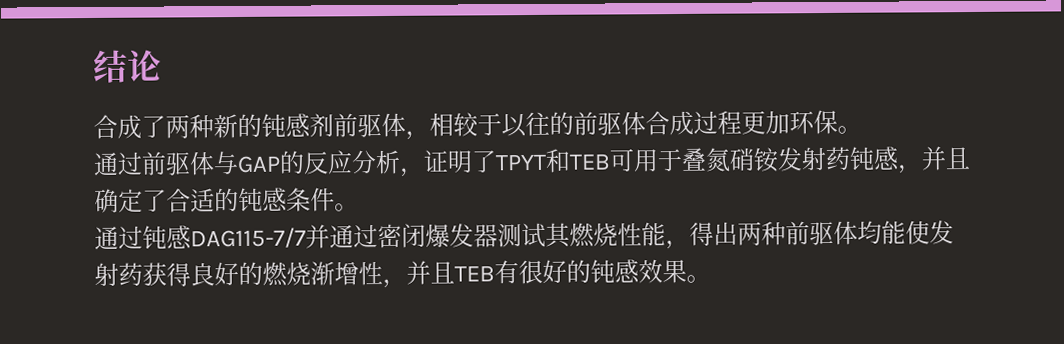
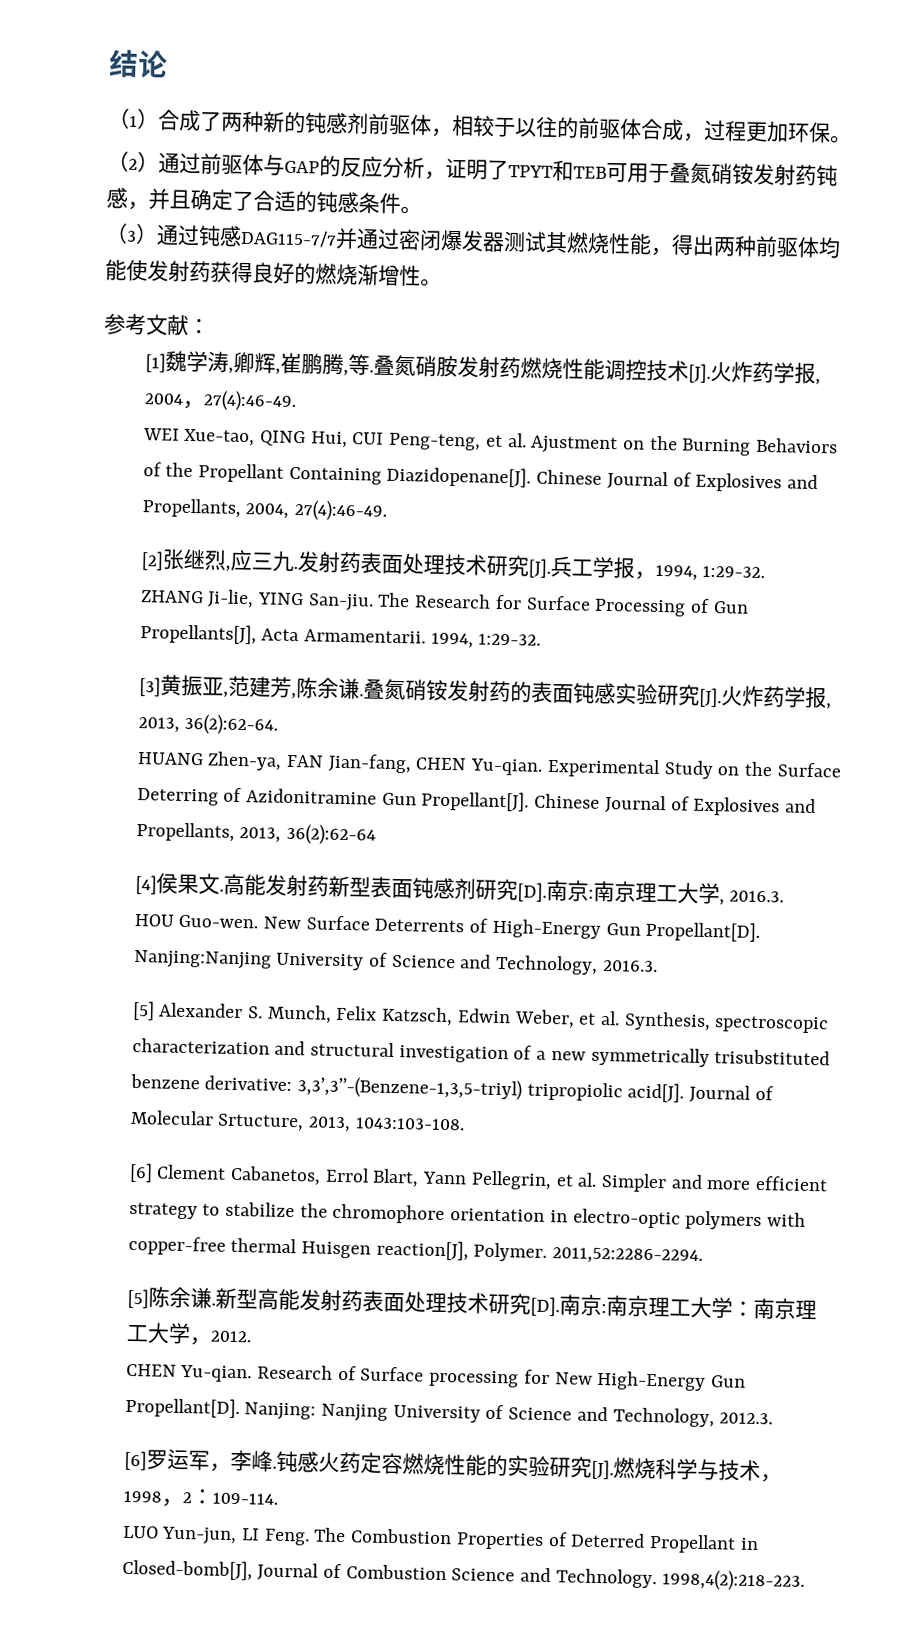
(162, 65) none -> [108,108,159,130] （1）
(694, 123) none -> [682,133,705,142] ，
(862, 129) none -> [107,151,159,173] （2）
(359, 207) none -> [105,223,158,245] （3）
[382,259,711,289] ，并且TEB有很好的钝感效果。 -> [420,278,442,287] [104,313,210,336] [144,350,821,386] [143,390,297,412] [142,428,838,456] [142,462,818,493] [141,498,388,522] [140,548,766,581] [140,589,749,617] [139,623,542,649] [138,674,832,710] [137,713,279,736] [136,751,842,780] [136,787,816,817] [135,821,377,846] [134,872,785,906] [133,913,761,943] [132,949,658,975] [131,1000,830,1034] [131,1037,831,1068] [129,1073,774,1103] [129,1109,465,1133] [128,1162,828,1193] [128,1201,806,1231] [127,1235,704,1265] [126,1286,817,1320] [125,1322,252,1346] [125,1363,746,1392] [124,1396,774,1428] [123,1448,782,1483] [122,1488,278,1508] [122,1525,759,1554] [121,1558,805,1592] 。 // 参考文献： // [1]魏学涛,卿辉,崔鹏腾,等.叠氮硝胺发射药燃烧性能调控技术[J].火炸药学报, 2004，27(4):46-49. // WEI Xue-tao, QING Hui, CUI Peng-teng, et al. Ajustment on the Burning Behaviors of the Propellant Containing Diazidopenane[J]. Chinese Journal of Explosives and Propellants, 2004, 27(4):46-49. // [2]张继烈,应三九.发射药表面处理技术研究[J].兵工学报，1994, 1:29-32. // ZHANG Ji-lie, YING San-jiu. The Research for Surface Processing of Gun Propellants[J], Acta Armamentarii. 1994, 1:29-32. // [3]黄振亚,范建芳,陈余谦.叠氮硝铵发射药的表面钝感实验研究[J].火炸药学报, 2013, 36(2):62-64. // HUANG Zhen-ya, FAN Jian-fang, CHEN Yu-qian. Experimental Study on the Surface Deterring of Azidonitramine Gun Propellant[J]. Chinese Journal of Explosives and Propellants, 2013, 36(2):62-64 // [4]侯果文.高能发射药新型表面钝感剂研究[D].南京:南京理工大学, 2016.3. // HOU Guo-wen. New Surface Deterrents of High-Energy Gun Propellant[D]. Nanjing:Nanjing University of Science and Technology, 2016.3. // [5] Alexander S. Munch, Felix Katzsch, Edwin Weber, et al. Synthesis, spectroscopic characterization and structural investigation of a new symmetrically trisubstituted benzene derivative: 3,3’,3’’-(Benzene-1,3,5-triyl) tripropiolic acid[J]. Journal of Molecular Srtucture, 2013, 1043:103-108. // [6] Clement Cabanetos, Errol Blart, Yann Pellegrin, et al. Simpler and more efficient strategy to stabilize the chromophore orientation in electro-optic polymers with copper-free thermal Huisgen reaction[J], Polymer. 2011,52:2286-2294. // [5]陈余谦.新型高能发射药表面处理技术研究[D].南京:南京理工大学：南京理工大学，2012. // CHEN Yu-qian. Research of Surface processing for New High-Energy Gun Propellant[D]. Nanjing: Nanjing University of Science and Technology, 2012.3. // [6]罗运军，李峰.钝感火药定容燃烧性能的实验研究[J].燃烧科学与技术，1998，2：109-114. // LUO Yun-jun, LI Feng. The Combustion Properties of Deterred Propellant in Closed-bomb[J], Journal of Combustion Science and Technology. 1998,4(2):218-223.

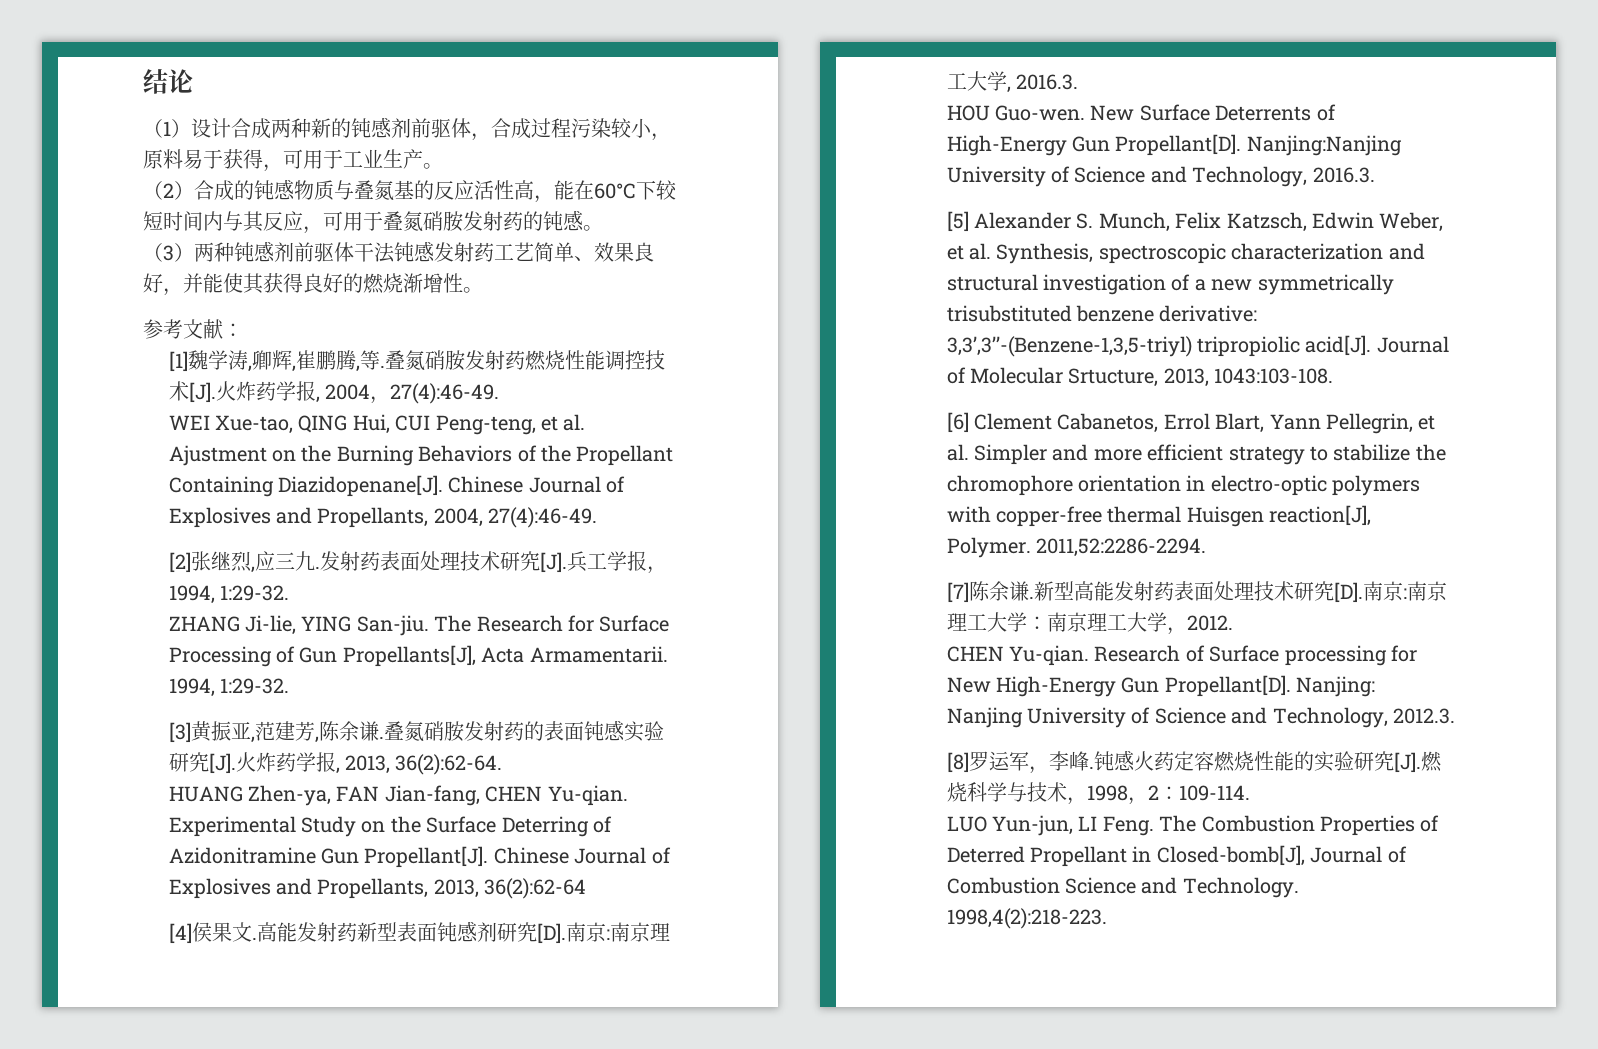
[158,109,222,132] 合成了 -> [191,118,271,139] 设计合成
[452,114,852,144] [107,151,838,187] [106,187,422,215] [105,223,841,259] [105,259,211,283] 相较于以往的前驱体合成，过程更加环保。 // （2）通过前驱体与GAP的反应分析，证明了TPYT和TEB可用于叠氮硝铵发射药钝感，并且确定了合适的钝感条件。 // （3）通过钝感DAG115-7/7并通过密闭爆发器测试其燃烧性能，得出两种前驱体均能使发射药 -> [491,118,671,141] [143,149,443,172] [143,179,677,203] [143,210,603,234] [143,241,654,263] [143,273,264,296] 合成过程污染较小，原料易于获得，可用于工业生产。 // （2）合成的钝感物质与叠氮基的反应活性高，能在60°C下较短时间内与其反应，可用于叠氮硝胺发射药的钝感。 // （3）两种钝感剂前驱体干法钝感发射药工艺简单、效果良好，并能使其
[425,679,448,701] 铵 -> [443,721,464,742] 胺
[126,1288,149,1309] [5] -> [946,582,969,603] [7]
[123,1450,147,1471] [6] -> [946,752,969,773] [8]

